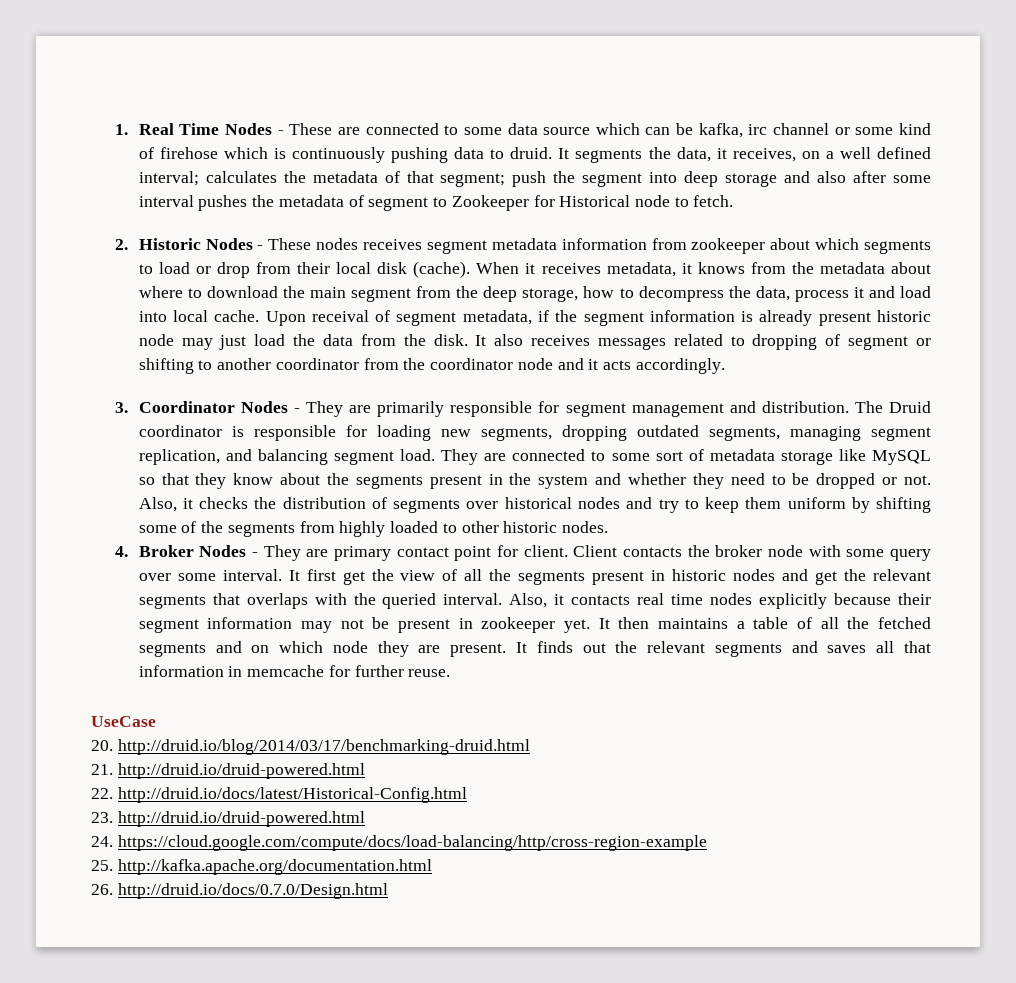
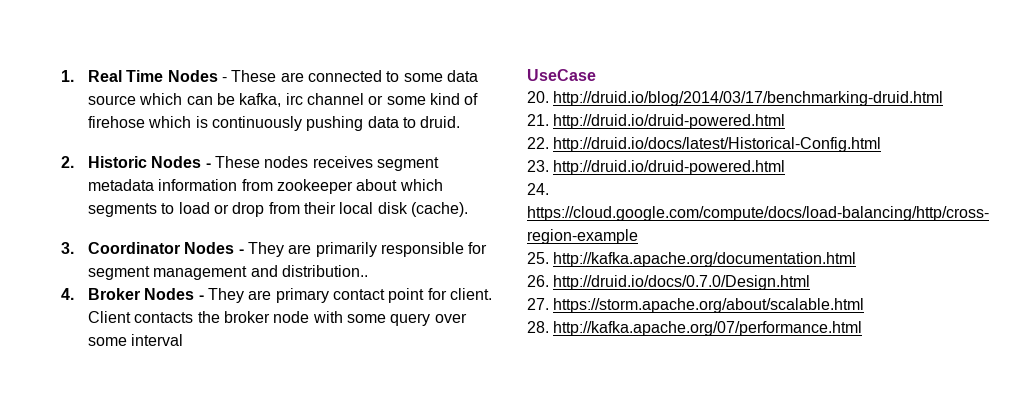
[558,147,932,163] [138,171,931,187] [138,195,734,211] It segments the data, it receives, on a well defined interval; calculates the metadata of that segment; push the segment into deep storage and also after some interval pushes the metadata of segment to Zookeeper for Historical node to fetch. -> (461, 122) none
[476,262,932,277] [138,286,932,302] [138,310,931,326] [138,334,931,350] [138,358,725,374] When it receives metadata, it knows from the metadata about where to download the main segment from the deep storage, how to decompress the data, process it and load into local cache. Upon receival of segment metadata, if the segment information is already present historic node may just load the data from the disk. It also receives messages related to dropping of segment or shifting to another coordinator from the coordinator node and it acts accordingly. -> (469, 209) none
[761,401,931,413] [138,425,932,441] [138,449,931,465] [138,473,931,489] [138,497,932,513] [138,521,608,537] distribution. The Druid coordinator is responsible for loading new segments, dropping outdated segments, managing segment replication, and balancing segment load. They are connected to some sort of metadata storage like MySQL so that they know about the segments present in the system and whether they need to be dropped or not. Also, it checks the distribution of segments over historical nodes and try to keep them uniform by shifting some of the segments from highly loaded to other historic nodes. -> [282,265,369,277] distribution..
[222,569,931,585] [138,593,931,609] [138,617,931,633] [138,641,931,657] [138,665,451,677] interval. It first get the view of all the segments present in historic nodes and get the relevant segments that overlaps with the queried interval. Also, it contacts real time nodes explicitly because their segment information may not be present in zookeeper yet. It then maintains a table of all the fetched segments and on which node they are present. It finds out the relevant segments and saves all that information in memcache for further reuse. -> [131,334,184,346] interval
(388, 891) none -> [527,298,865,313] [527,321,863,336] // 27. https://storm.apache.org/about/scalable.html // 28. http://kafka.apache.org/07/performance.html

